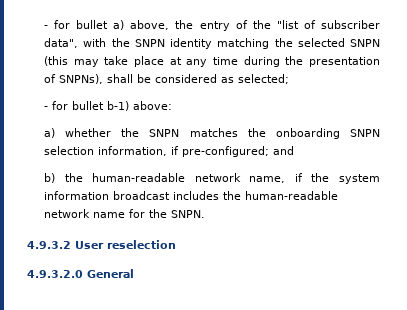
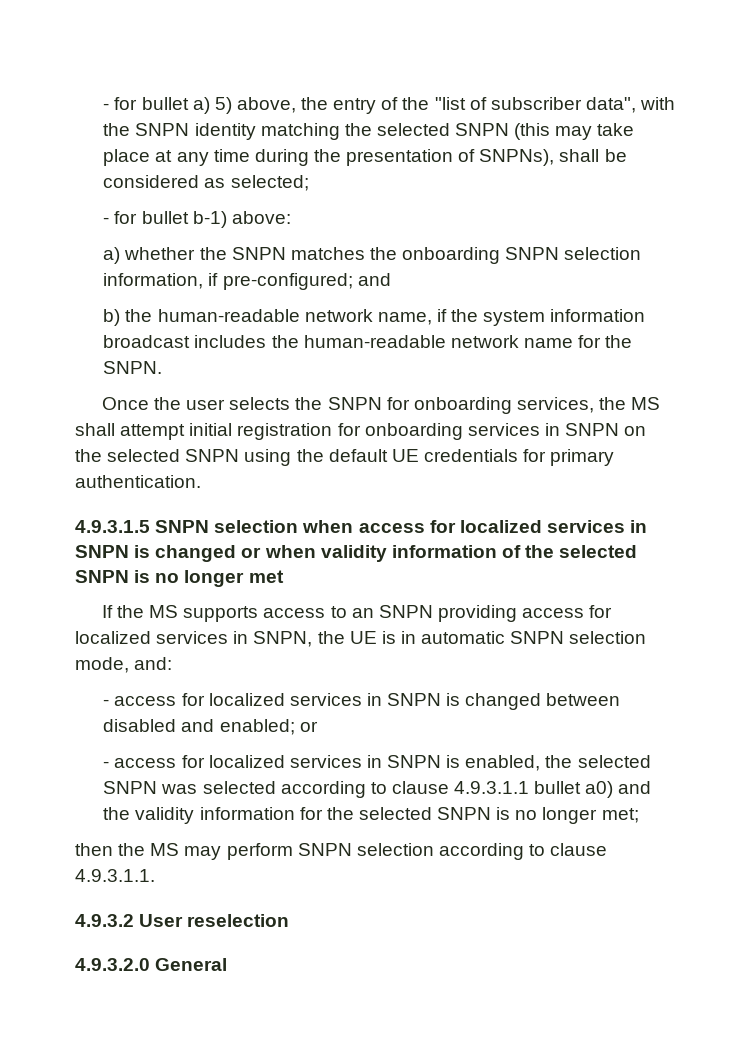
(125, 25) none -> [214,97,232,114] 5)
(206, 214) none -> [101,397,661,414] [75,423,647,440] [75,449,615,466] [75,475,201,488] [75,520,648,533] [75,545,638,562] [75,570,284,587] [101,605,613,622] [75,631,647,647] [75,657,173,673] [103,693,621,710] [103,719,318,735] [103,755,651,771] [103,781,652,798] [103,807,639,824] [75,843,608,860] [75,869,155,882] // Once the user selects the SNPN for onboarding services, the MS shall attempt initial registration for onboarding services in SNPN on the selected SNPN using the default UE credentials for primary authentication. // 4.9.3.1.5 SNPN selection when access for localized services in SNPN is changed or when validity information of the selected SNPN is no longer met // If the MS supports access to an SNPN providing access for localized services in SNPN, the UE is in automatic SNPN selection mode, and: // - access for localized services in SNPN is changed between disabled and enabled; or // - access for localized services in SNPN is enabled, the selected SNPN was selected according to clause 4.9.3.1.1 bullet a0) and the validity information for the selected SNPN is no longer met; // then the MS may perform SNPN selection according to clause 4.9.3.1.1.

